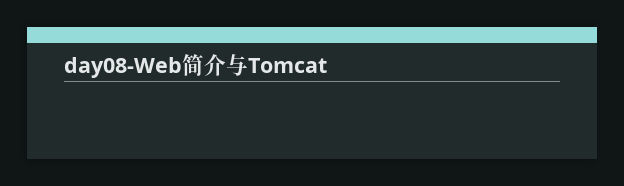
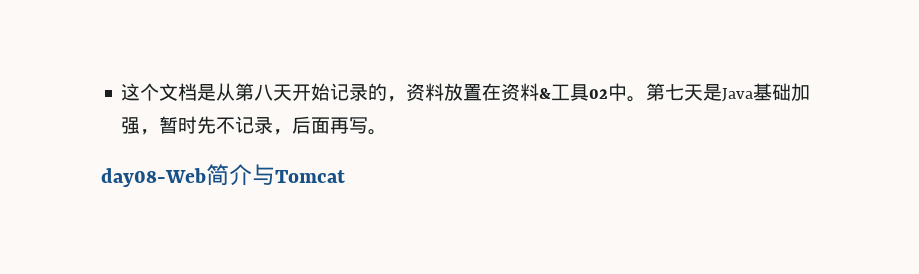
(64, 67) none -> [121,83,811,102] [121,116,388,135] 这个文档是从第八天开始记录的，资料放置在资料&工具02中。第七天是Java基础加强，暂时先不记录，后面再写。 //

